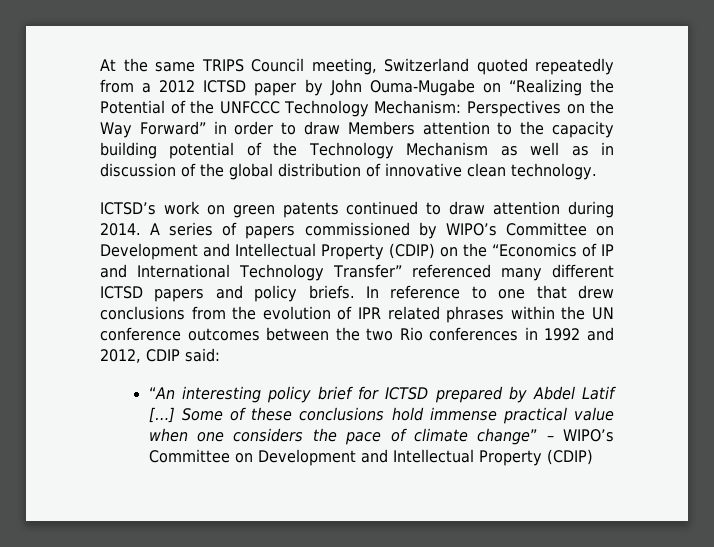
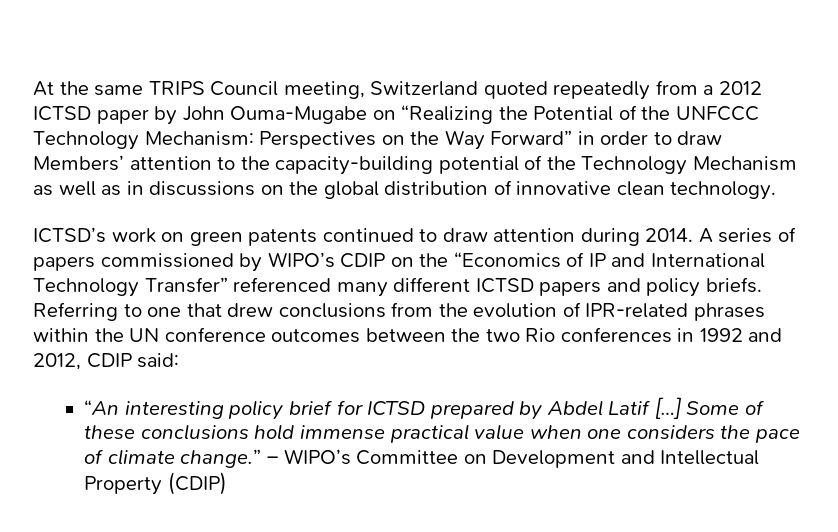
[347,121,415,135] Members -> [33,155,124,171] Members’
[551,121,614,138] [100,142,157,159] capacity building -> [275,156,434,175] capacity-building
[100,163,196,177] discussion of -> [149,181,284,196] discussions on
[505,222,614,236] [100,243,435,260] Committee on Development and Intellectual Property (CDIP) -> [340,253,386,268] CDIP
[366,285,461,299] In reference -> [33,302,118,321] Referring
[358,306,440,320] IPR related -> [585,303,689,318] IPR-related
[477,428,538,445] change” -> [180,449,262,468] change.”

